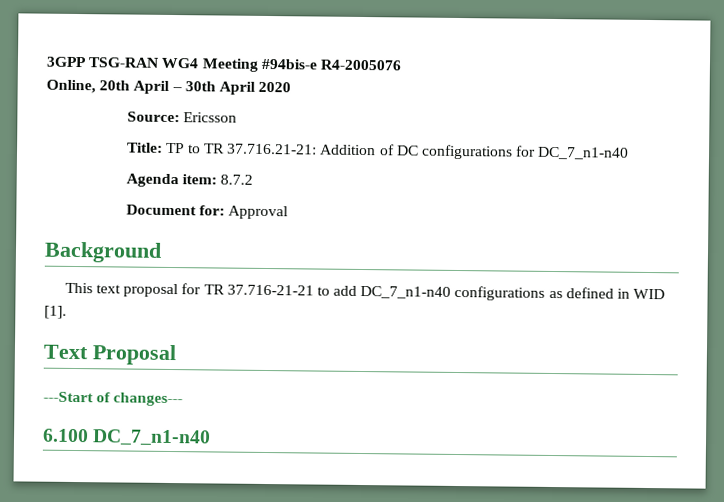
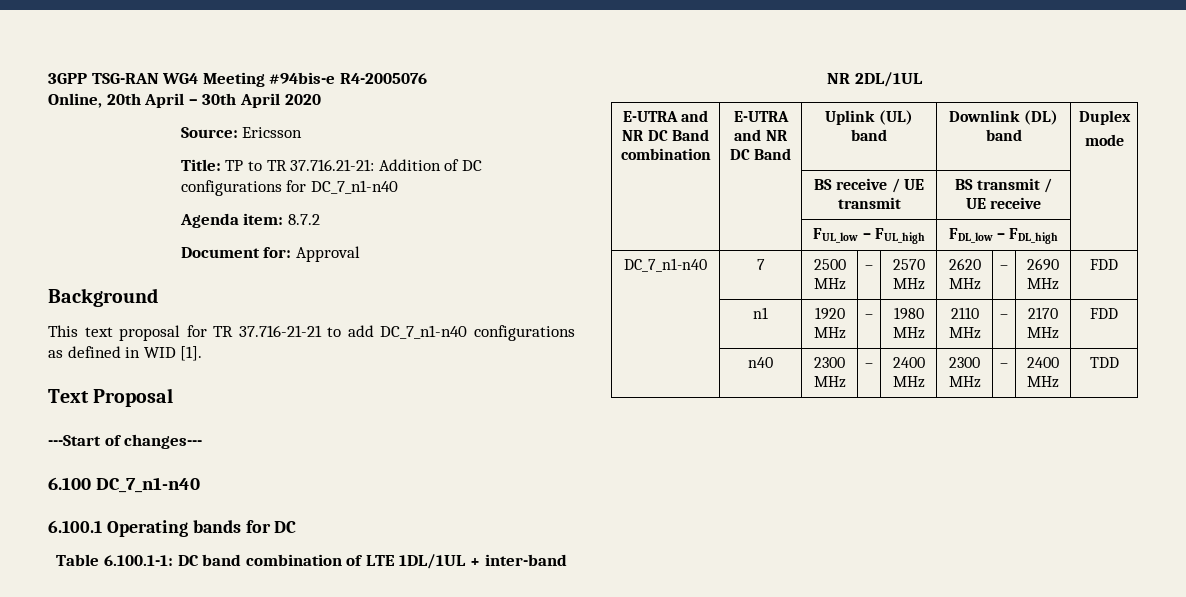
(212, 437) none -> [48,520,297,537] [56,554,567,569] [827,72,923,87] [622,110,709,122] [622,129,709,141] [620,148,711,160] [733,111,789,122] [734,129,788,141] [729,148,792,160] [825,110,913,125] [851,129,887,141] [949,110,1058,125] [985,129,1022,141] [1078,110,1131,125] [1084,134,1124,146] [814,178,924,193] [837,197,901,209] [954,178,1053,193] [965,197,1042,209] [813,228,925,244] [948,228,1059,244] [624,258,707,272] [756,259,765,270] [813,259,846,270] [813,278,846,290] [865,265,873,270] [892,259,925,270] [892,278,925,290] [948,258,981,270] [948,278,981,290] [1000,265,1008,270] [1027,258,1059,271] [1027,278,1059,290] [1090,259,1118,270] [753,307,768,319] [814,307,845,320] [813,327,846,339] [865,314,873,319] [893,307,924,320] [892,327,925,339] [950,307,979,319] [948,327,981,339] [1000,314,1008,319] [1028,307,1058,319] [1027,327,1059,339] [1090,308,1118,319] [748,357,773,368] [814,357,845,368] [813,376,846,388] [865,363,873,368] [892,357,925,368] [892,376,925,388] [949,357,980,368] [948,376,981,388] [1000,363,1008,368] [1027,357,1059,368] [1027,376,1059,388] [1089,357,1119,368] // 6.100.1 Operating bands for DC // Table 6.100.1-1: DC band combination of LTE 1DL/1UL + inter-band NR 2DL/1UL // E-UTRA and NR DC Band combination | E-UTRA and NR DC Band | Uplink (UL) band | Downlink (DL) band | Duplex // mode // | | BS receive / UE transmit | BS transmit / UE receive | // | | FUL_low – FUL_high | FDL_low – FDL_high | // DC_7_n1-n40 | 7 | 2500 MHz | – | 2570 MHz | 2620 MHz | – | 2690 MHz | FDD // | n1 | 1920 MHz | – | 1980 MHz | 2110 MHz | – | 2170 MHz | FDD // | n40 | 2300 MHz | – | 2400 MHz | 2300 MHz | – | 2400 MHz | TDD

